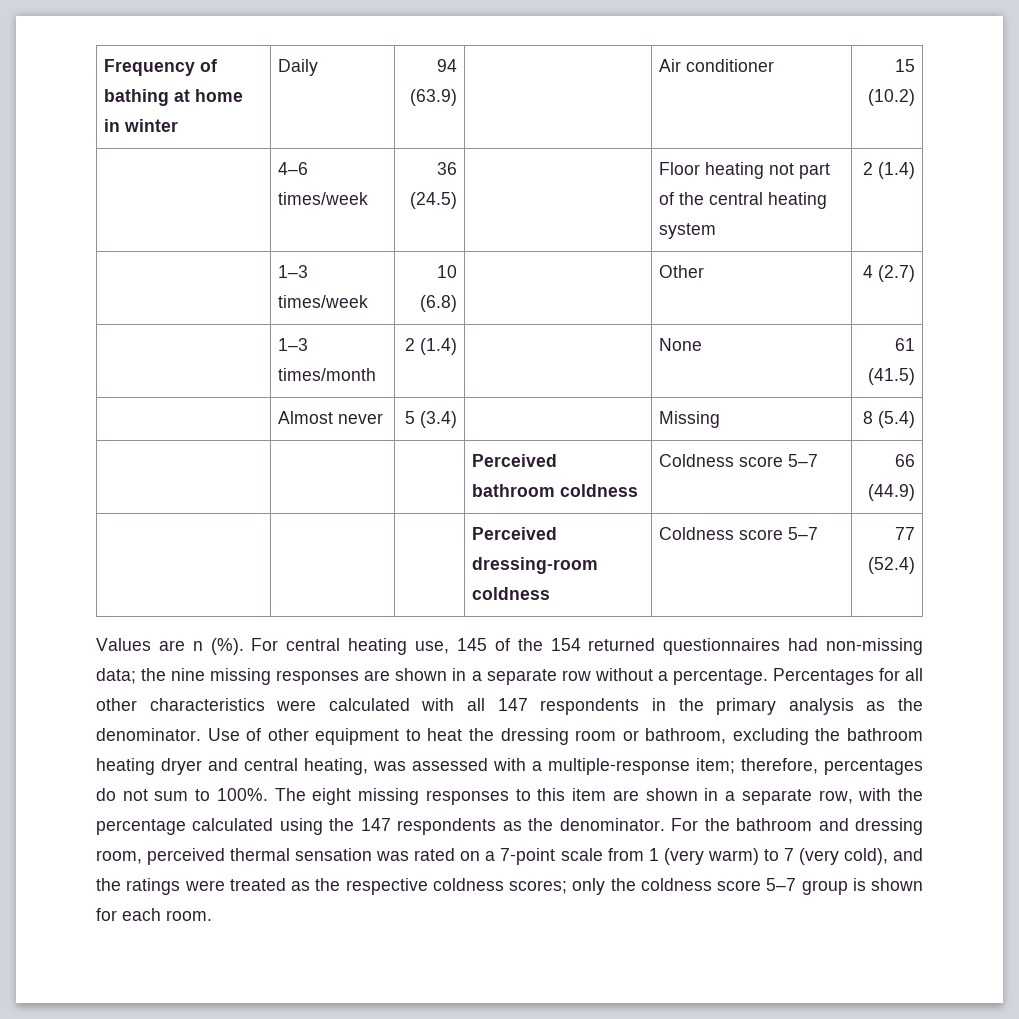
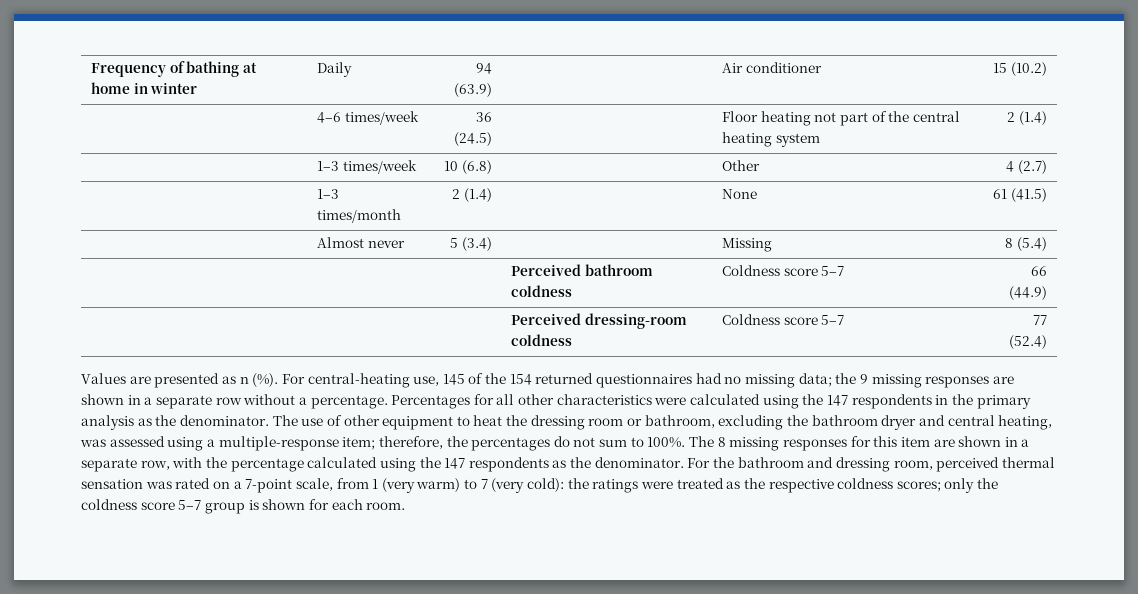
(185, 645) none -> [154,373,236,388] presented as
[286,638,408,655] central heating -> [307,373,410,388] central-heating
[826,638,924,655] non-missing -> [724,374,795,388] no missing
[171,668,206,681] nine -> [859,374,868,384] 9
[421,698,486,711] with all -> [762,394,824,409] using the
[207,728,240,741] Use -> [272,415,324,426] The use
[96,758,155,775] heating -> (878, 420) none
[493,758,526,771] with -> [167,437,204,451] using
(818, 766) none -> [446,436,468,447] the
[312,788,531,805] eight missing responses to -> [717,436,871,451] 8 missing responses for
[560,848,603,861] scale -> [295,478,333,491] scale,
[843,848,923,865] cold), and -> [527,478,565,492] cold):

